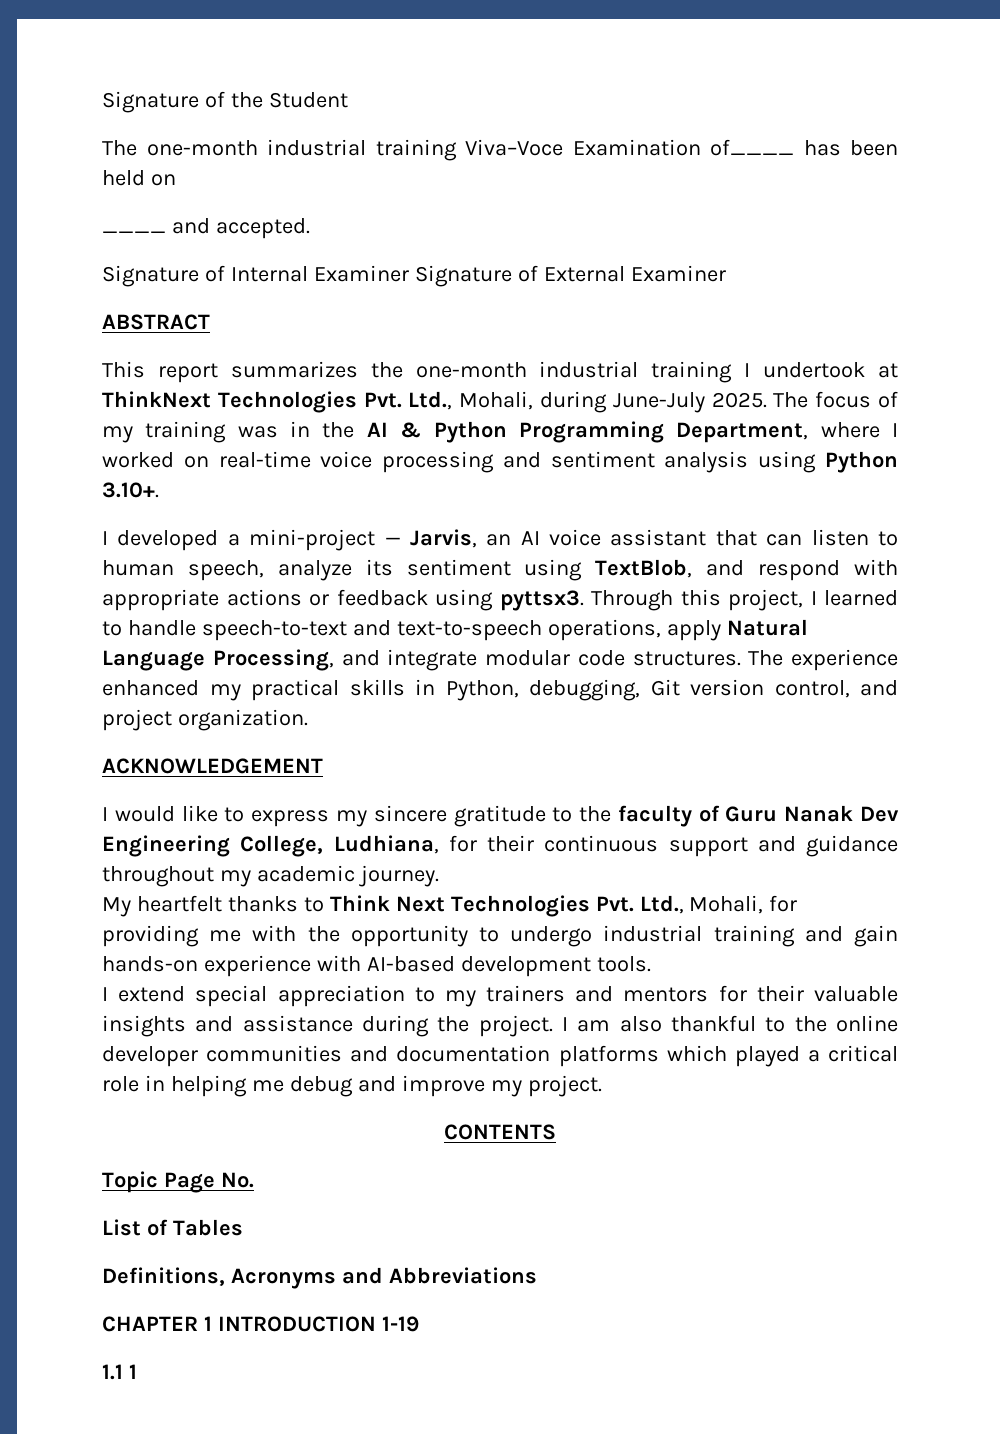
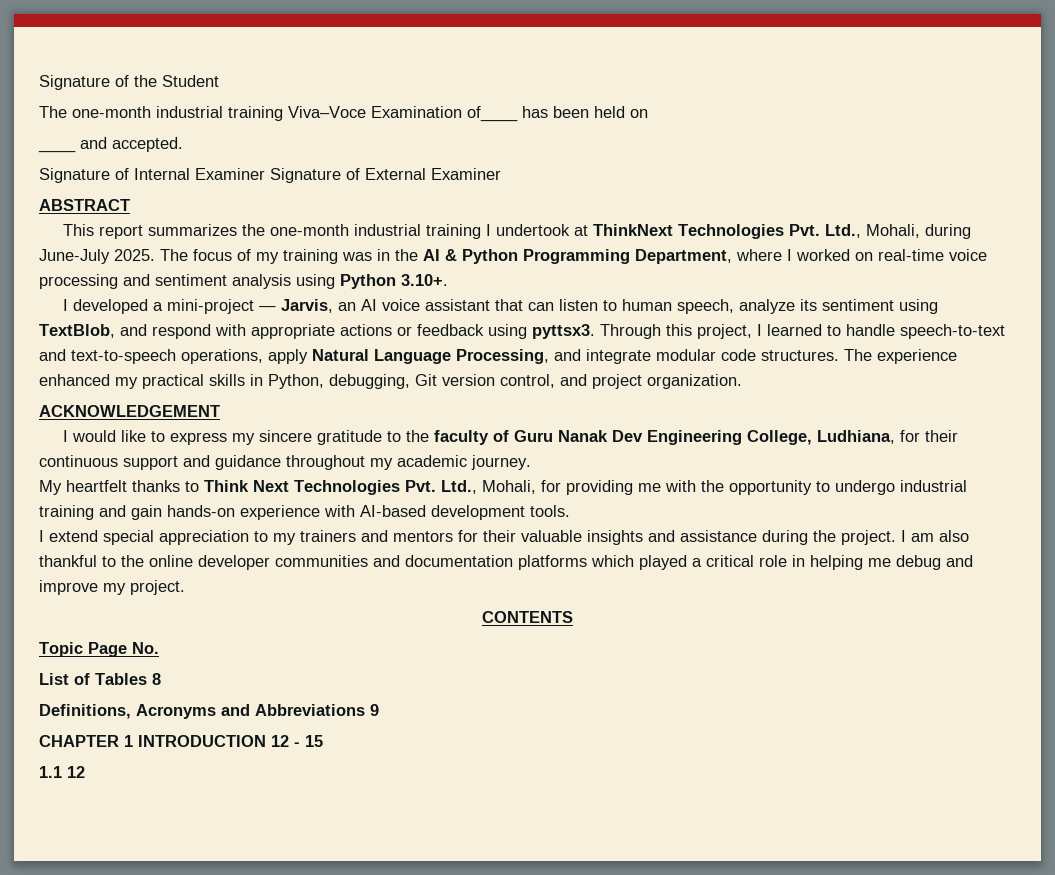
(243, 1227) none -> [152,673,161,685] 8
(537, 1275) none -> [370,704,379,716] 9
[381,1316,419,1332] 1-19 -> [271,735,323,747] 12 - 15
[128,1364,137,1379] 1 -> [67,766,85,778] 12

